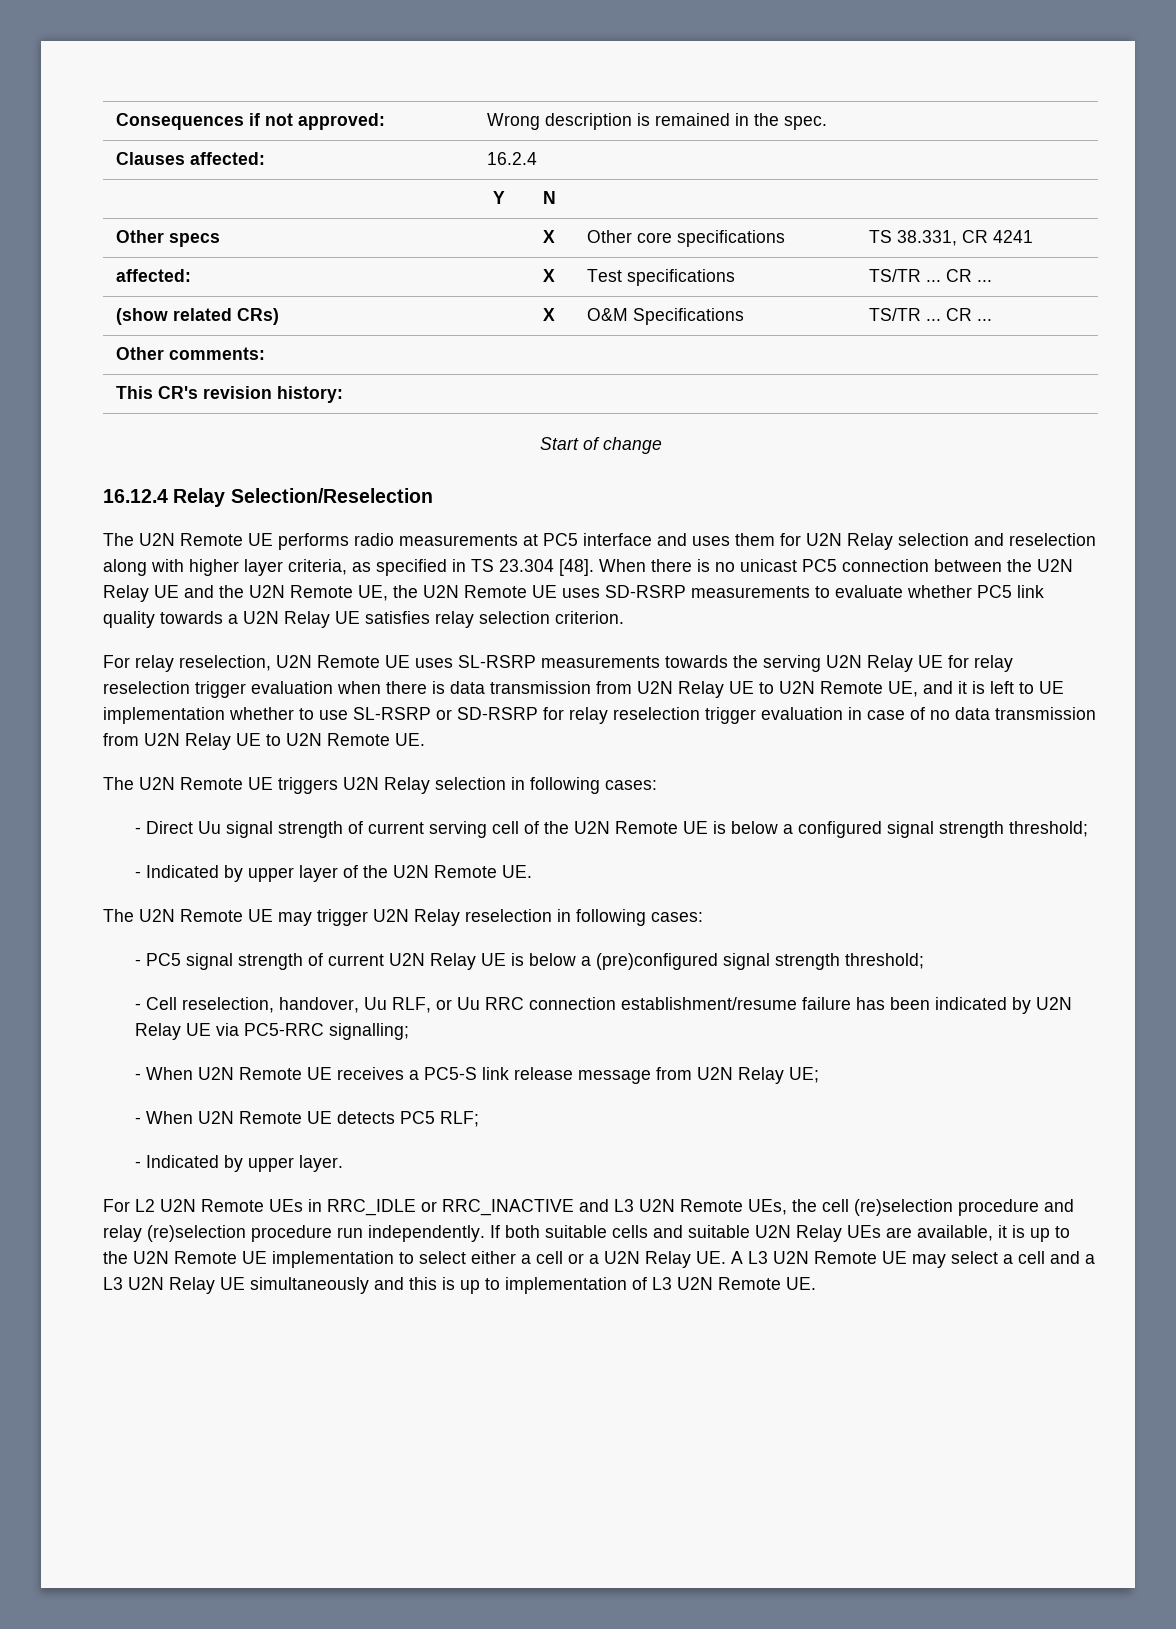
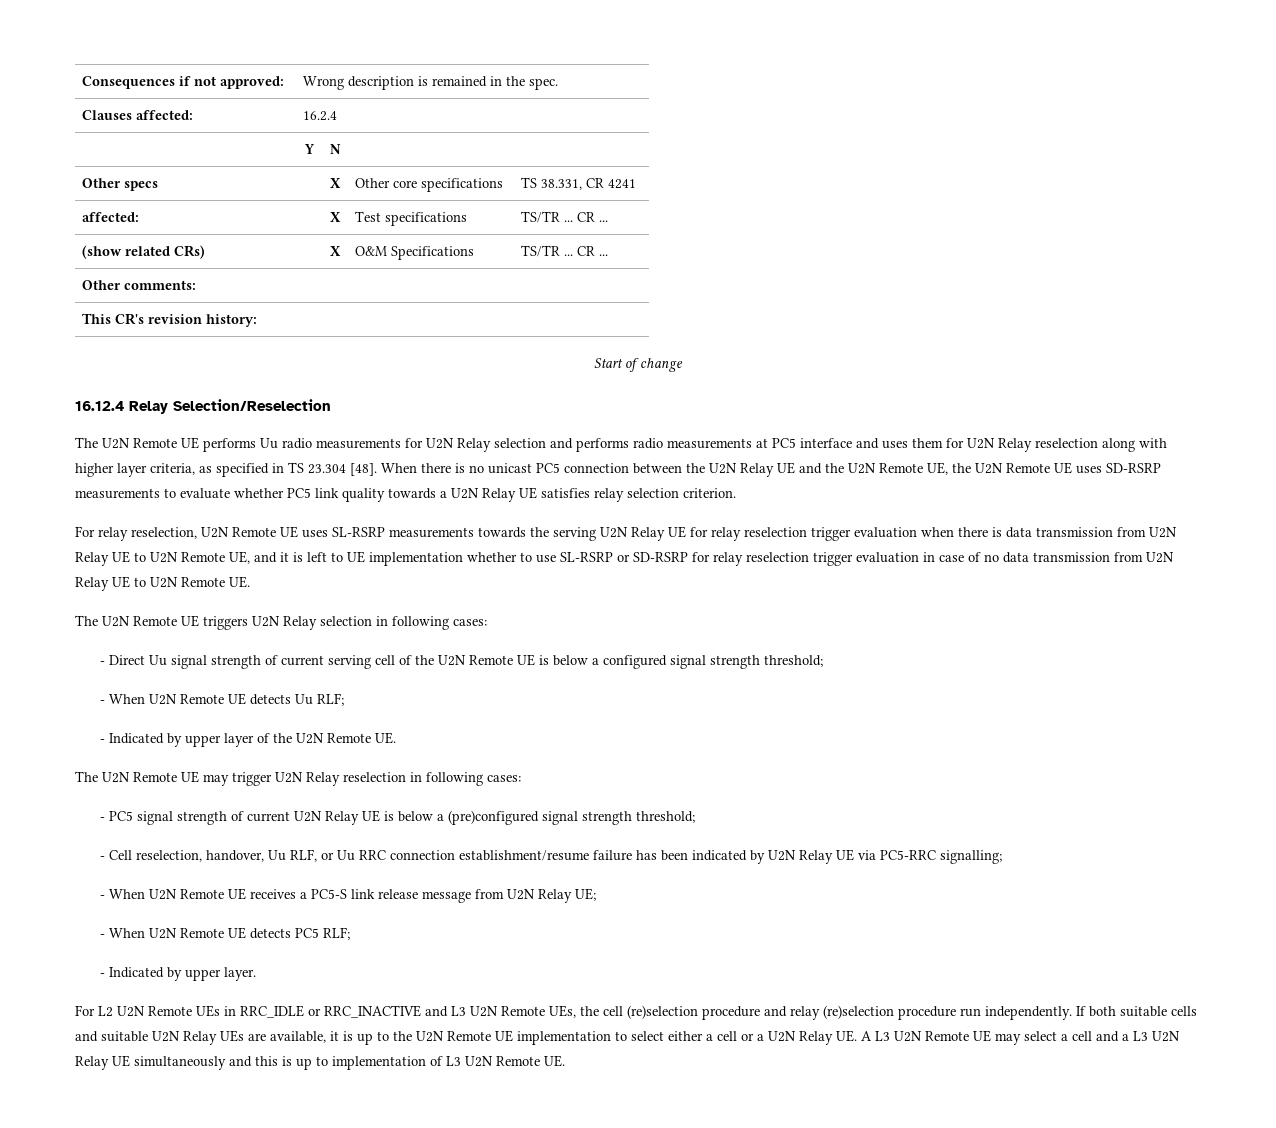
(349, 541) none -> [260,438,629,452] Uu radio measurements for U2N Relay selection and performs
[898,533,1004,546] selection and -> (1032, 445) none
(1088, 829) none -> [99,693,344,706] // - When U2N Remote UE detects Uu RLF;

